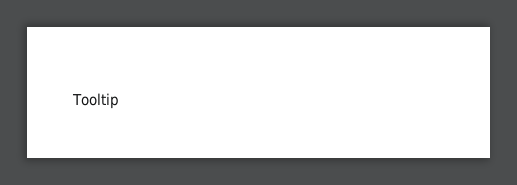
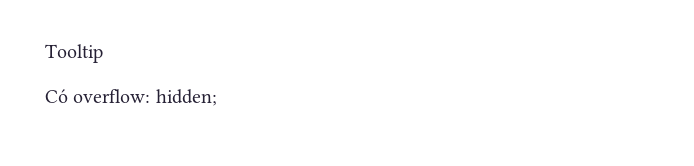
(119, 101) none -> [45,89,217,106] // Có overflow: hidden;

